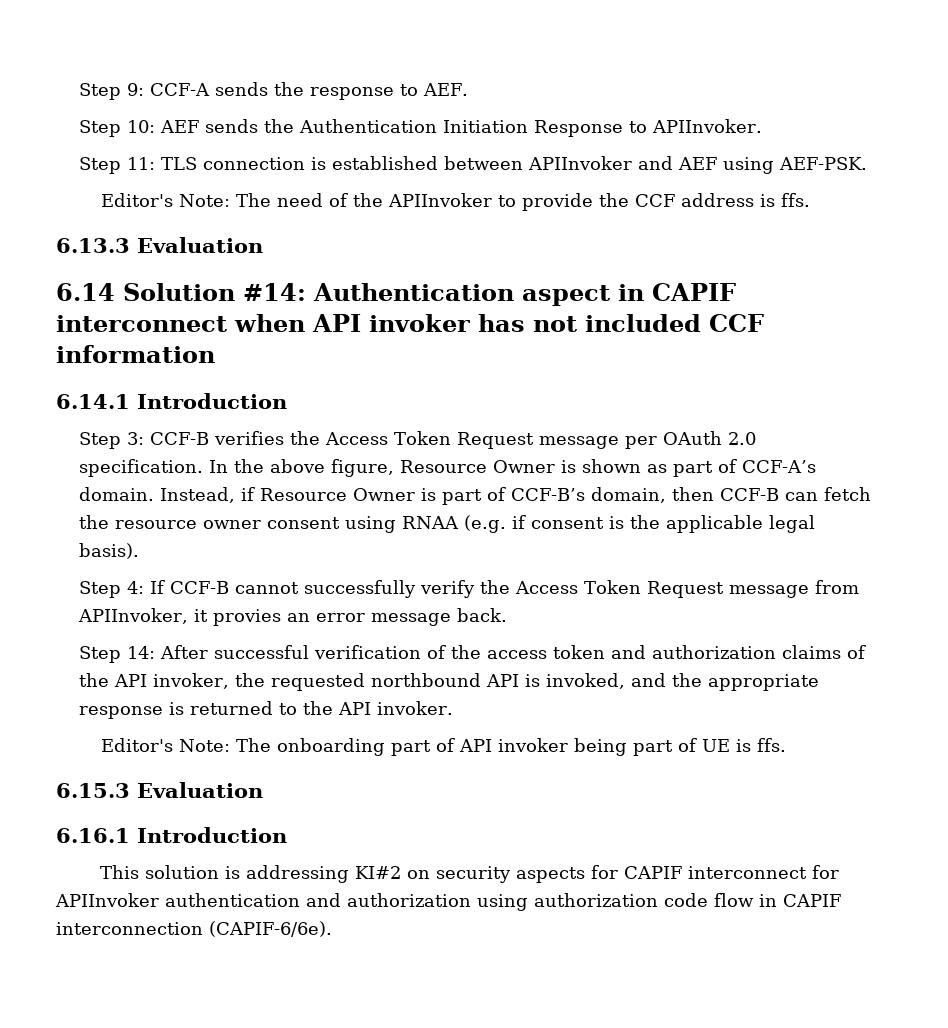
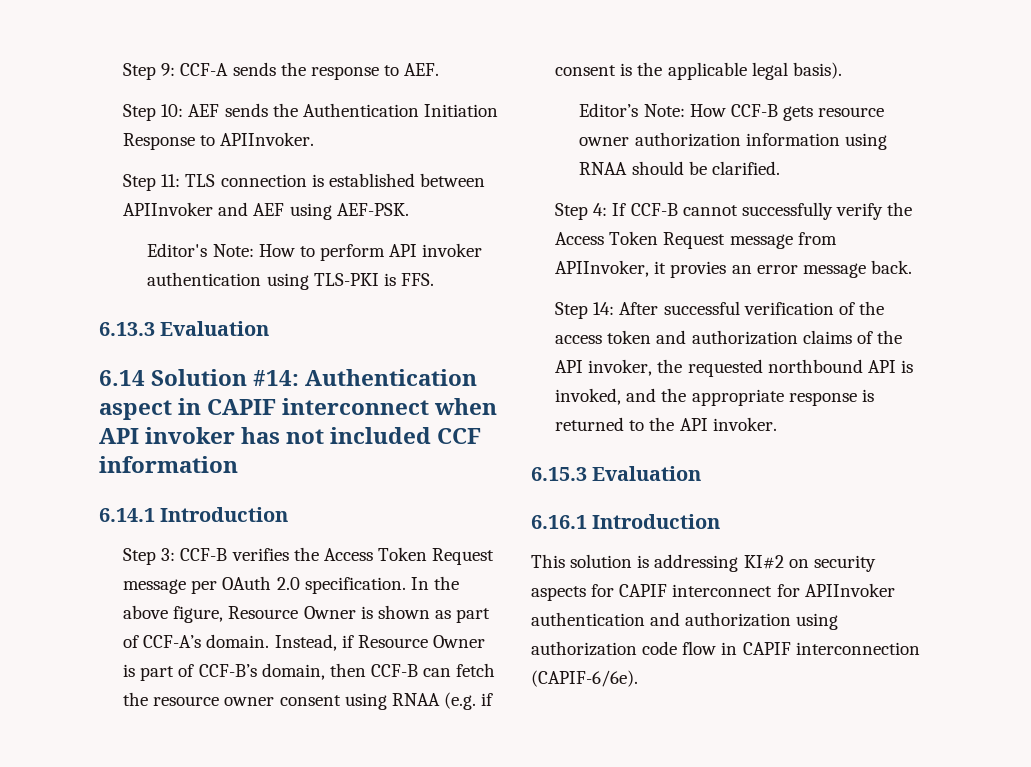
[236,193,811,211] The need of the APIInvoker to provide the CCF address is ffs. -> [258,243,483,261] [147,272,434,290] How to perform API invoker authentication using TLS-PKI is FFS.
(139, 551) none -> [579,103,885,121] [579,132,887,150] [579,161,780,175] // Editor’s Note: How CCF-B gets resource owner authorization information using RNAA should be clarified.
[101,738,787,756] // Editor's Note: The onboarding part of API invoker being part of UE is ffs. -> (777, 424) none

